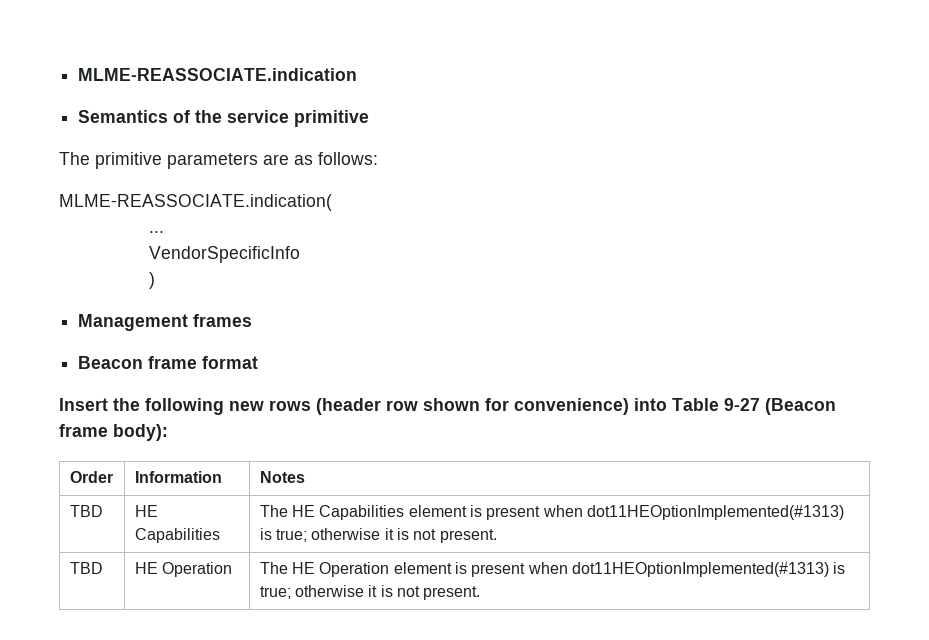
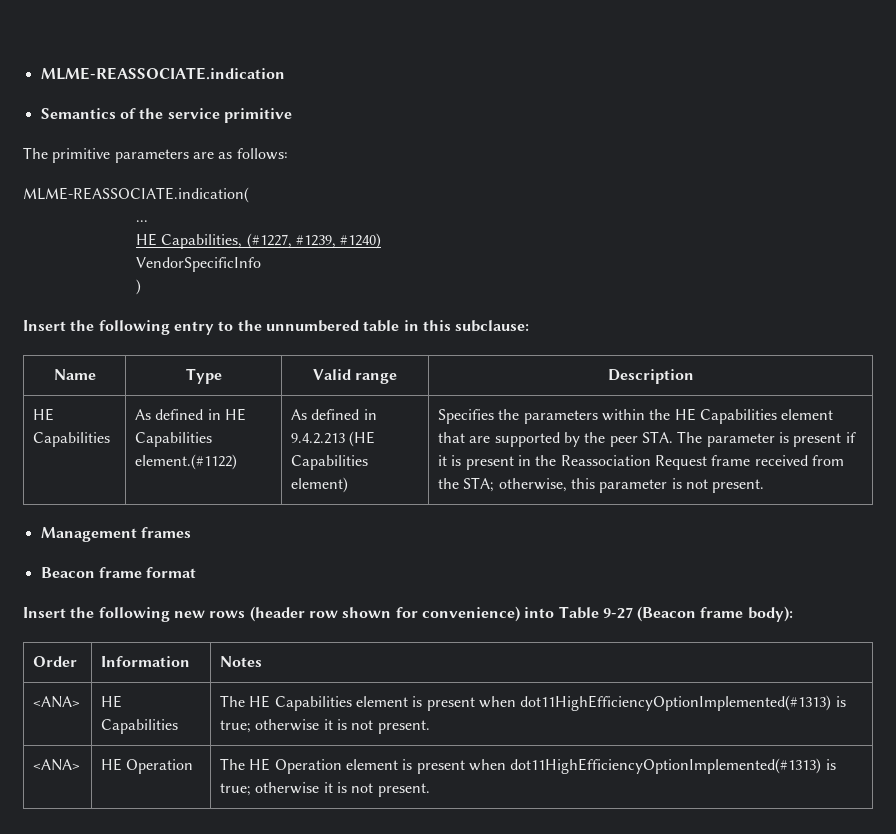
[149,246,301,263] [149,272,156,289] VendorSpecificInfo // ) -> [136,233,382,249] [136,257,262,272] [136,279,142,295] [23,320,530,335] [53,369,96,380] [185,368,222,384] [312,369,398,384] [607,369,694,384] [33,408,55,421] [33,432,111,447] [135,408,247,421] [135,432,213,447] [135,454,238,470] [291,409,377,420] [291,431,376,447] [291,455,369,470] [291,477,349,493] [438,408,834,424] [438,431,856,447] [438,455,844,470] [438,477,765,493] HE Capabilities, (#1227, #1239, #1240) // VendorSpecificInfo // ) // Insert the following entry to the unnumbered table in this subclause: // Name | Type | Valid range | Description // HE Capabilities | As defined in HE Capabilities element.(#1122) | As defined in 9.4.2.213 (HE Capabilities element) | Specifies the parameters within the HE Capabilities element that are supported by the peer STA. The parameter is present if it is present in the Reassociation Request frame received from the STA; otherwise, this parameter is not present.
[69,505,103,517] TBD -> [33,696,81,708] <ANA>
[586,505,844,520] dot11HEOptionImplemented(#1313) -> [520,695,832,711] dot11HighEfficiencyOptionImplemented(#1313)
[69,562,103,574] TBD -> [33,759,81,771] <ANA>
[571,562,829,577] dot11HEOptionImplemented(#1313) -> [510,758,822,774] dot11HighEfficiencyOptionImplemented(#1313)

